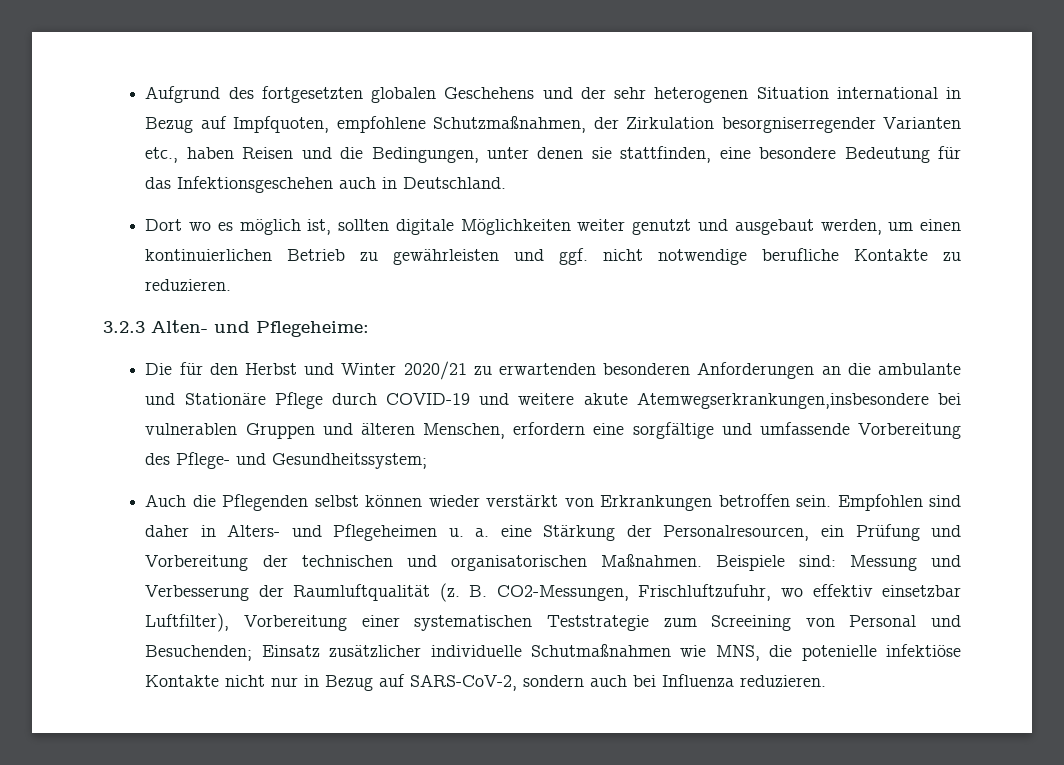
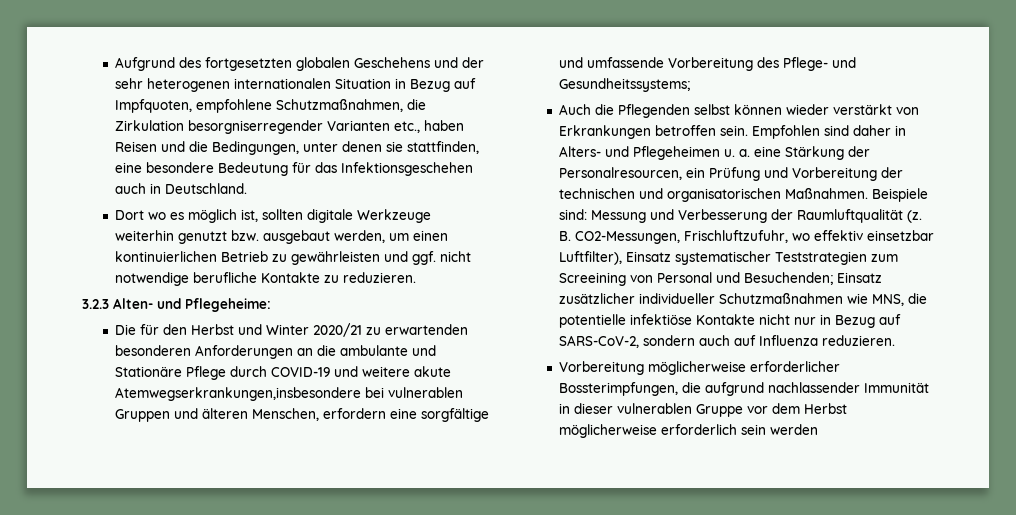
[756,87,938,99] Situation international -> [233,78,391,89] internationalen Situation
[593,117,619,129] der -> [406,99,426,110] die
[460,219,728,235] Möglichkeiten weiter genutzt und -> [356,209,431,223] [114,230,259,244] Werkzeuge weiterhin genutzt bzw.
[272,453,428,469] Gesundheitssystem; -> [558,78,690,92] Gesundheitssystems;
[244,615,649,631] Vorbereitung einer systematischen Teststrategie -> [625,251,867,265] Einsatz systematischer Teststrategien
[430,644,672,657] individuelle Schutmaßnahmen -> [638,293,843,304] individueller Schutzmaßnahmen
[801,645,877,661] potenielle -> [558,314,626,328] potentielle
[633,675,657,687] bei -> [733,335,756,346] auf
(827, 681) none -> [558,361,840,375] [558,382,929,396] [558,403,847,417] [558,424,818,438] // Vorbereitung möglicherweise erforderlicher Bossterimpfungen, die aufgrund nachlassender Immunität in dieser vulnerablen Gruppe vor dem Herbst möglicherweise erforderlich sein werden

